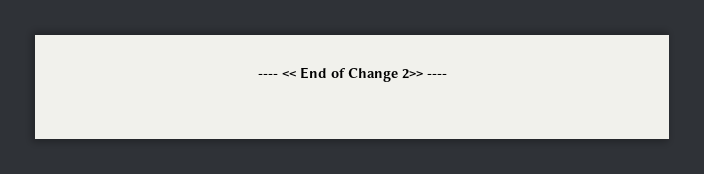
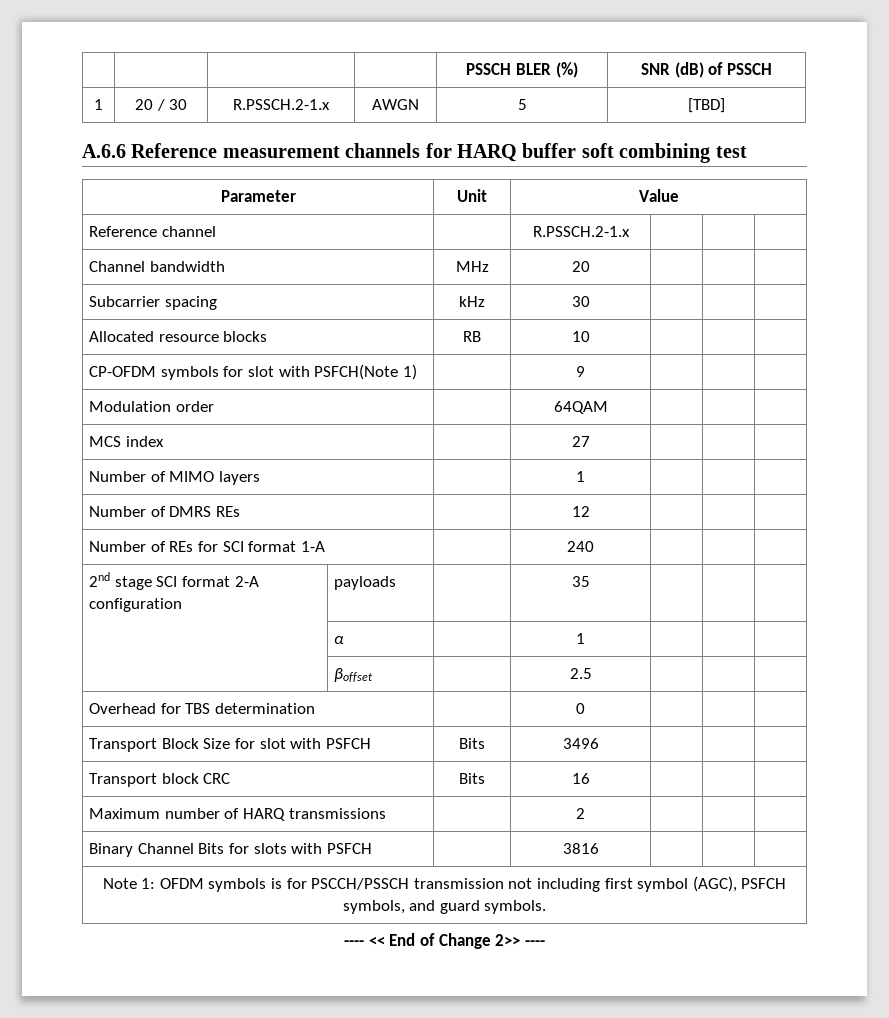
(257, 75) none -> [466,62,578,78] [641,62,772,78] [94,99,103,110] [134,99,188,111] [233,99,330,110] [372,99,419,110] [517,99,527,110] [688,98,725,113] [82,143,747,163] [220,190,296,202] [457,189,487,202] [638,189,679,202] [89,226,216,237] [532,226,630,237] [89,261,225,272] [455,261,489,272] [571,261,590,272] [89,296,217,310] [459,296,485,307] [571,296,590,307] [89,331,268,342] [463,331,481,342] [571,331,590,342] [89,364,417,380] [576,366,585,377] [89,401,214,412] [553,401,608,414] [89,436,164,447] [571,436,590,447] [89,471,261,485] [576,471,585,482] [89,506,241,517] [571,506,590,517] [89,541,325,552] [567,541,594,552] [89,572,259,590] [89,598,183,612] [334,576,397,590] [571,576,590,587] [334,636,345,644] [576,633,585,644] [334,668,374,682] [569,668,592,679] [89,703,316,714] [576,703,585,714] [89,738,371,752] [459,738,485,749] [562,738,599,749] [89,773,231,787] [459,773,485,784] [571,773,590,784] [89,808,386,821] [576,808,585,819] [89,843,372,857] [562,843,599,854] [102,876,787,892] [342,900,547,914] | | | | PSSCH BLER (%) | SNR (dB) of PSSCH // 1 | 20 / 30 | R.PSSCH.2-1.x | AWGN | 5 | [TBD] // A.6.6 Reference measurement channels for HARQ buffer soft combining test // Parameter | Unit | Value // Reference channel | | R.PSSCH.2-1.x | | | // Channel bandwidth | MHz | 20 | | | // Subcarrier spacing | kHz | 30 | | | // Allocated resource blocks | RB | 10 | | | // CP-OFDM symbols for slot with PSFCH(Note 1) | | 9 | | | // Modulation order | | 64QAM | | | // MCS index | | 27 | | | // Number of MIMO layers | | 1 | | | // Number of DMRS REs | | 12 | | | // Number of REs for SCI format 1-A | | 240 | | | // 2nd stage SCI format 2-A configuration | payloads | | 35 | | | // | α | | 1 | | | // | βoffset | | 2.5 | | | // Overhead for TBS determination | | 0 | | | // Transport Block Size for slot with PSFCH | Bits | 3496 | | | // Transport block CRC | Bits | 16 | | | // Maximum number of HARQ transmissions | | 2 | | | // Binary Channel Bits for slots with PSFCH | | 3816 | | | // Note 1: OFDM symbols is for PSCCH/PSSCH transmission not including first symbol (AGC), PSFCH symbols, and guard symbols. //

